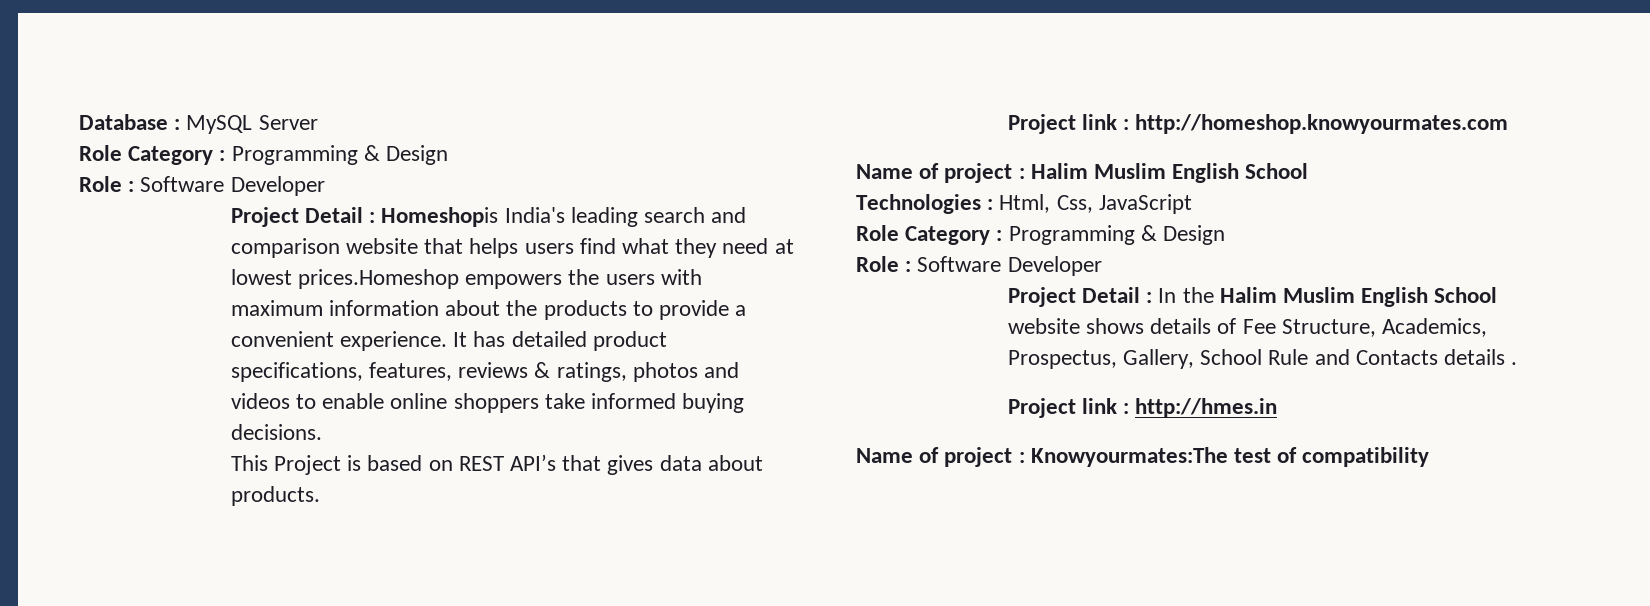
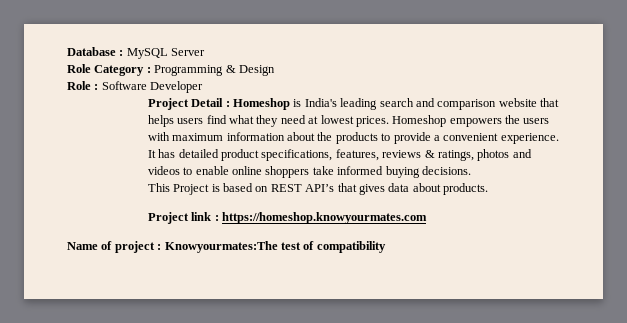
[381,207,499,227] Homeshopis -> [233,98,302,110] Homeshop is
[297,269,459,289] prices.Homeshop -> [355,115,447,127] prices. Homeshop
[1135,114,1509,134] [856,163,1309,183] [856,194,1192,214] [856,225,1226,245] [856,256,1102,276] [1007,287,1498,307] [1007,318,1487,337] [1007,349,1518,369] [1007,398,1278,418] http://homeshop.knowyourmates.com // Name of project : Halim Muslim English School // Technologies : Html, Css, JavaScript // Role Category : Programming & Design // Role : Software Developer // Project Detail : In the Halim Muslim English School website shows details of Fee Structure, Academics, Prospectus, Gallery, School Rule and Contacts details . // Project link : http://hmes.in -> [222,212,428,224] https://homeshop.knowyourmates.com

